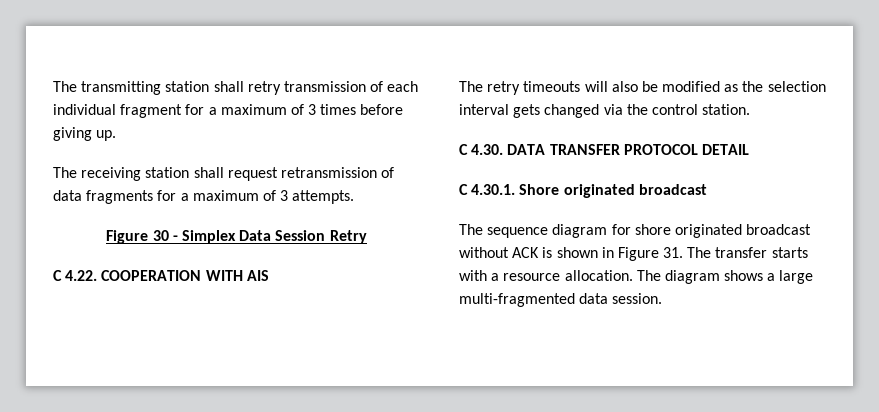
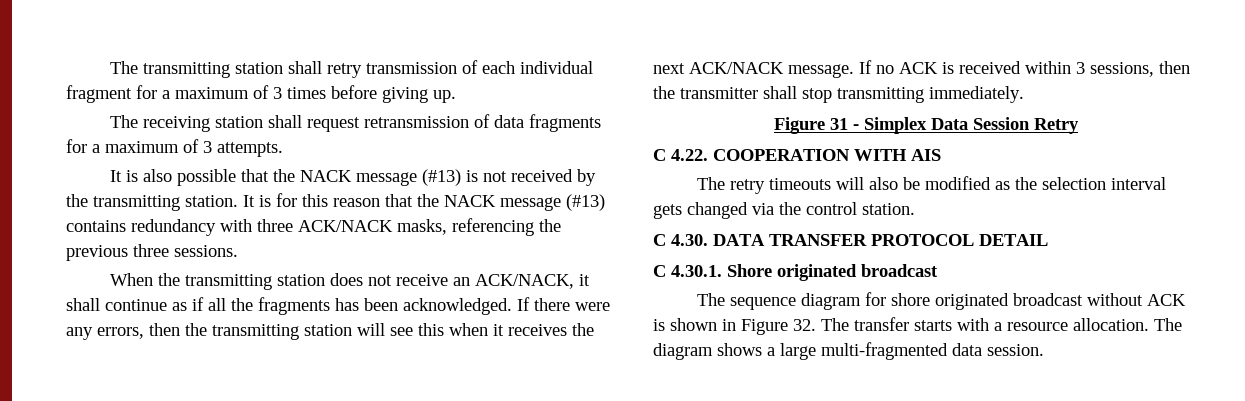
[106,230,169,244] // Figure 30 -> [110,169,597,186] [66,193,605,211] [66,218,561,236] [66,244,238,261] [110,273,591,290] [66,297,610,315] [66,323,594,340] [653,60,1190,78] [653,86,1024,103] [773,117,848,134] // It is also possible that the NACK message (#13) is not received by the transmitting station. It is for this reason that the NACK message (#13) contains redundancy with three ACK/NACK masks, referencing the previous three sessions. // When the transmitting station does not receive an ACK/NACK, it shall continue as if all the fragments has been acknowledged. If there were any errors, then the transmitting station will see this when it receives the next ACK/NACK message. If no ACK is received within 3 sessions, then the transmitter shall stop transmitting immediately. // Figure 31
[663,247,684,258] 31. -> [793,319,816,331] 32.

